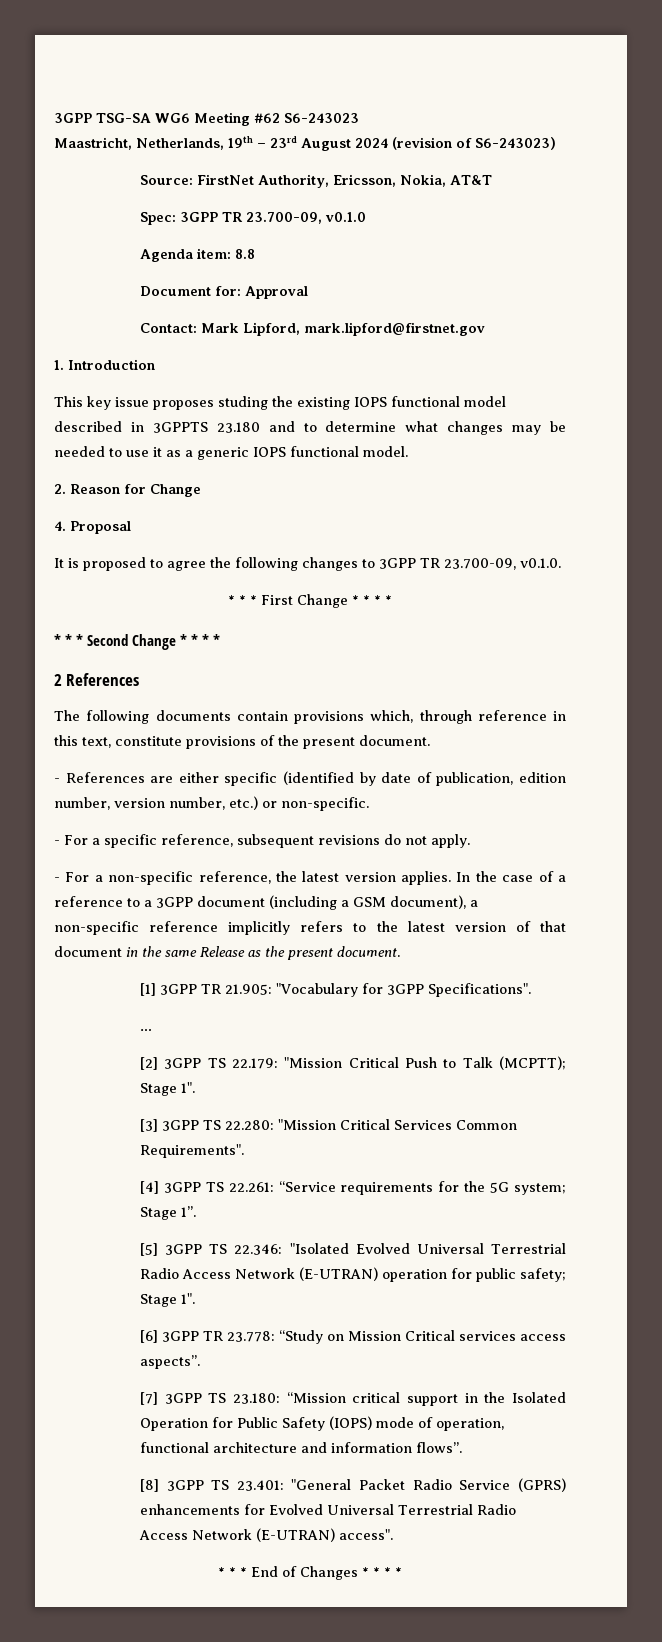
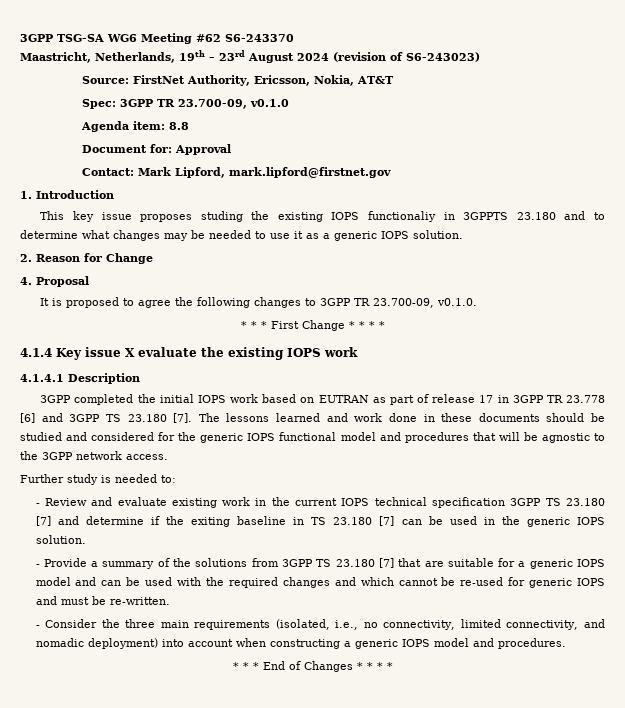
[284,113,359,123] S6-243023 -> [225,34,294,42] S6-243370
[391,396,506,407] [54,421,122,432] functional model described -> [368,211,437,222] functionaliy
[290,446,408,457] functional model. -> [413,230,463,239] solution.
[54,634,221,650] [54,673,140,686] [54,710,566,724] [54,735,430,749] [54,771,567,786] [54,796,369,811] [54,834,470,848] [54,871,566,885] [54,895,478,910] [54,921,566,935] [54,946,400,960] [139,983,531,997] [139,1029,152,1031] [139,1056,566,1070] [139,1082,195,1096] [139,1119,517,1132] [139,1144,244,1158] [139,1181,566,1195] [139,1206,196,1220] [139,1243,567,1256] [139,1267,566,1282] [139,1293,195,1307] [139,1330,567,1344] [139,1355,200,1369] [139,1392,566,1406] [139,1416,504,1431] [139,1442,462,1453] [139,1478,566,1492] [139,1504,516,1515] [138,1528,393,1542] * * * Second Change * * * * // 2 References // The following documents contain provisions which, through reference in this text, constitute provisions of the present document. // - References are either specific (identified by date of publication, edition number, version number, etc.) or non-specific. // - For a specific reference, subsequent revisions do not apply. // - For a non-specific reference, the latest version applies. In the case of a reference to a 3GPP document (including a GSM document), a non-specific reference implicitly refers to the latest version of that document in the same Release as the present document. // [1] 3GPP TR 21.905: "Vocabulary for 3GPP Specifications". // … // [2] 3GPP TS 22.179: "Mission Critical Push to Talk (MCPTT); Stage 1". // [3] 3GPP TS 22.280: "Mission Critical Services Common Requirements". // [4] 3GPP TS 22.261: “Service requirements for the 5G system; Stage 1”. // [5] 3GPP TS 22.346: "Isolated Evolved Universal Terrestrial Radio Access Network (E-UTRAN) operation for public safety; Stage 1". // [6] 3GPP TR 23.778: “Study on Mission Critical services access aspects”. // [7] 3GPP TS 23.180: “Mission critical support in the Isolated Operation for Public Safety (IOPS) mode of operation, functional architecture and information flows”. // [8] 3GPP TS 23.401: "General Packet Radio Service (GPRS) enhancements for Evolved Universal Terrestrial Radio Access Network (E-UTRAN) access". -> [20,347,358,360] [20,373,140,384] [40,394,606,405] [20,413,605,423] [20,432,605,443] [20,451,168,460] [20,474,176,485] [35,497,605,508] [35,516,606,527] [35,535,86,544] [35,558,605,569] [35,577,606,588] [35,596,170,605] [35,619,606,630] [35,638,566,649] 4.1.4 Key issue X evaluate the existing IOPS work // 4.1.4.1 Description // 3GPP completed the initial IOPS work based on EUTRAN as part of release 17 in 3GPP TR 23.778 [6] and 3GPP TS 23.180 [7]. The lessons learned and work done in these documents should be studied and considered for the generic IOPS functional model and procedures that will be agnostic to the 3GPP network access. // Further study is needed to: // - Review and evaluate existing work in the current IOPS technical specification 3GPP TS 23.180 [7] and determine if the exiting baseline in TS 23.180 [7] can be used in the generic IOPS solution. // - Provide a summary of the solutions from 3GPP TS 23.180 [7] that are suitable for a generic IOPS model and can be used with the required changes and which cannot be re-used for generic IOPS and must be re-written. // - Consider the three main requirements (isolated, i.e., no connectivity, limited connectivity, and nomadic deployment) into account when constructing a generic IOPS model and procedures.

